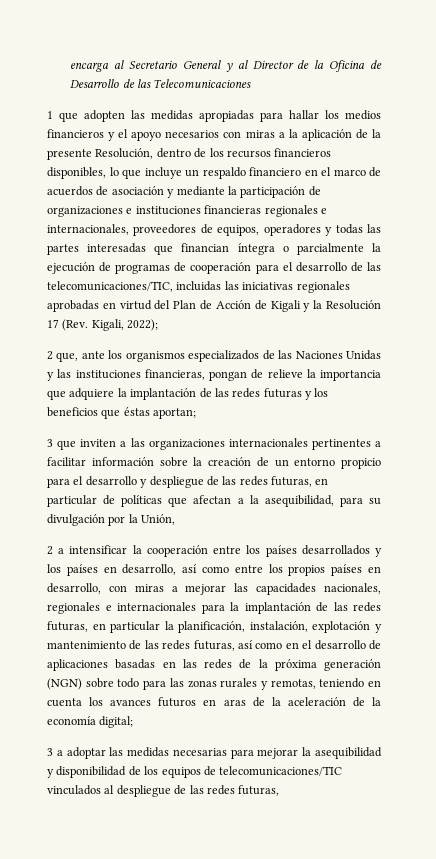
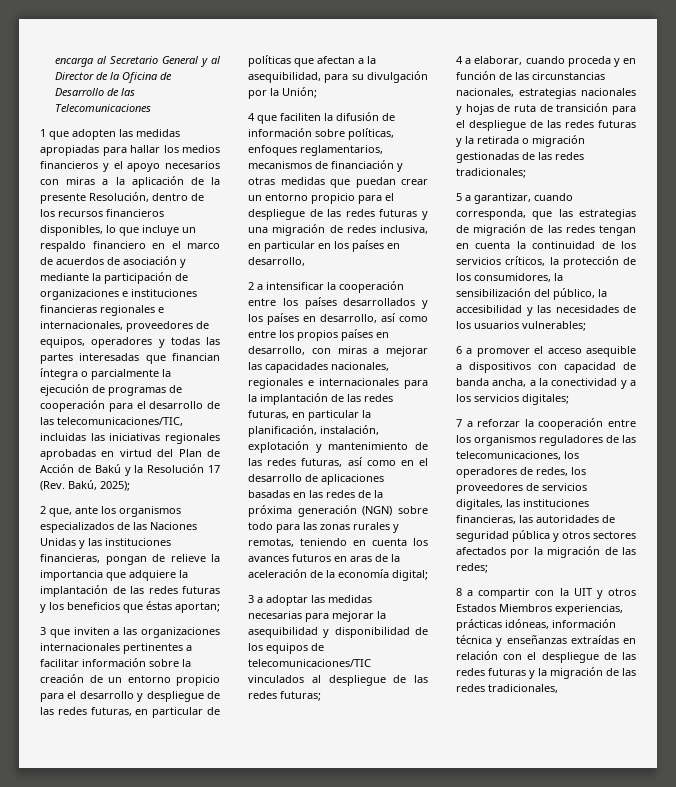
[270,300,301,312] Kigali -> [94,464,121,473] Bakú
[91,319,159,331] Kigali, 2022); -> [68,480,130,491] Bakú, 2025);
[141,514,176,525] Unión, -> [282,87,317,98] [248,112,395,124] [248,128,394,140] [248,145,383,156] [248,160,403,172] [248,177,428,188] [248,193,394,204] [248,209,428,220] [248,224,428,236] [248,240,400,252] [248,257,305,266] Unión; // 4 que faciliten la difusión de información sobre políticas, enfoques reglamentarios, mecanismos de financiación y otras medidas que puedan crear un entorno propicio para el despliegue de las redes futuras y una migración de redes inclusiva, en particular en los países en desarrollo,
[238,785,280,796] futuras, -> [280,691,321,701] [456,56,636,67] [456,71,605,80] [456,88,636,99] [456,103,636,115] [456,120,636,131] [456,135,585,147] [456,152,584,163] [456,168,526,178] [456,193,573,204] [456,209,636,220] [456,224,636,236] [456,241,636,249] [456,256,636,268] [456,273,563,282] [456,288,607,300] [456,305,636,316] [456,321,586,331] [456,346,636,357] [456,362,636,373] [456,378,636,389] [456,394,569,405] [456,418,636,430] [456,435,636,446] [456,451,579,460] [456,467,586,478] [456,483,587,494] [456,499,589,510] [456,515,615,524] [456,530,636,542] [456,546,636,558] [456,563,488,573] [456,588,636,599] [456,604,623,615] [456,619,616,631] [456,635,636,647] [456,651,636,663] [456,667,636,679] [456,684,558,693] futuras; // 4 a elaborar, cuando proceda y en función de las circunstancias nacionales, estrategias nacionales y hojas de ruta de transición para el despliegue de las redes futuras y la retirada o migración gestionadas de las redes tradicionales; // 5 a garantizar, cuando corresponda, que las estrategias de migración de las redes tengan en cuenta la continuidad de los servicios críticos, la protección de los consumidores, la sensibilización del público, la accesibilidad y las necesidades de los usuarios vulnerables; // 6 a promover el acceso asequible a dispositivos con capacidad de banda ancha, a la conectividad y a los servicios digitales; // 7 a reforzar la cooperación entre los organismos reguladores de las telecomunicaciones, los operadores de redes, los proveedores de servicios digitales, las instituciones financieras, las autoridades de seguridad pública y otros sectores afectados por la migración de las redes; // 8 a compartir con la UIT y otros Estados Miembros experiencias, prácticas idóneas, información técnica y enseñanzas extraídas en relación con el despliegue de las redes futuras y la migración de las redes tradicionales,

